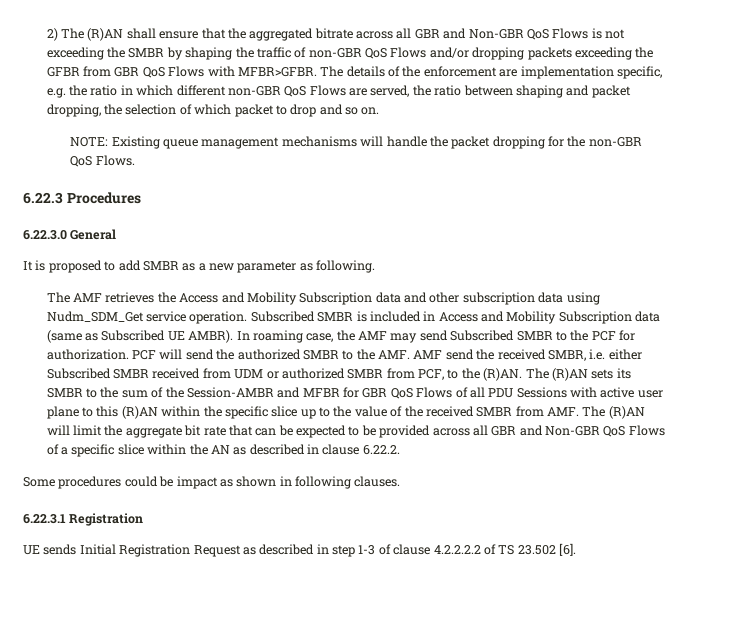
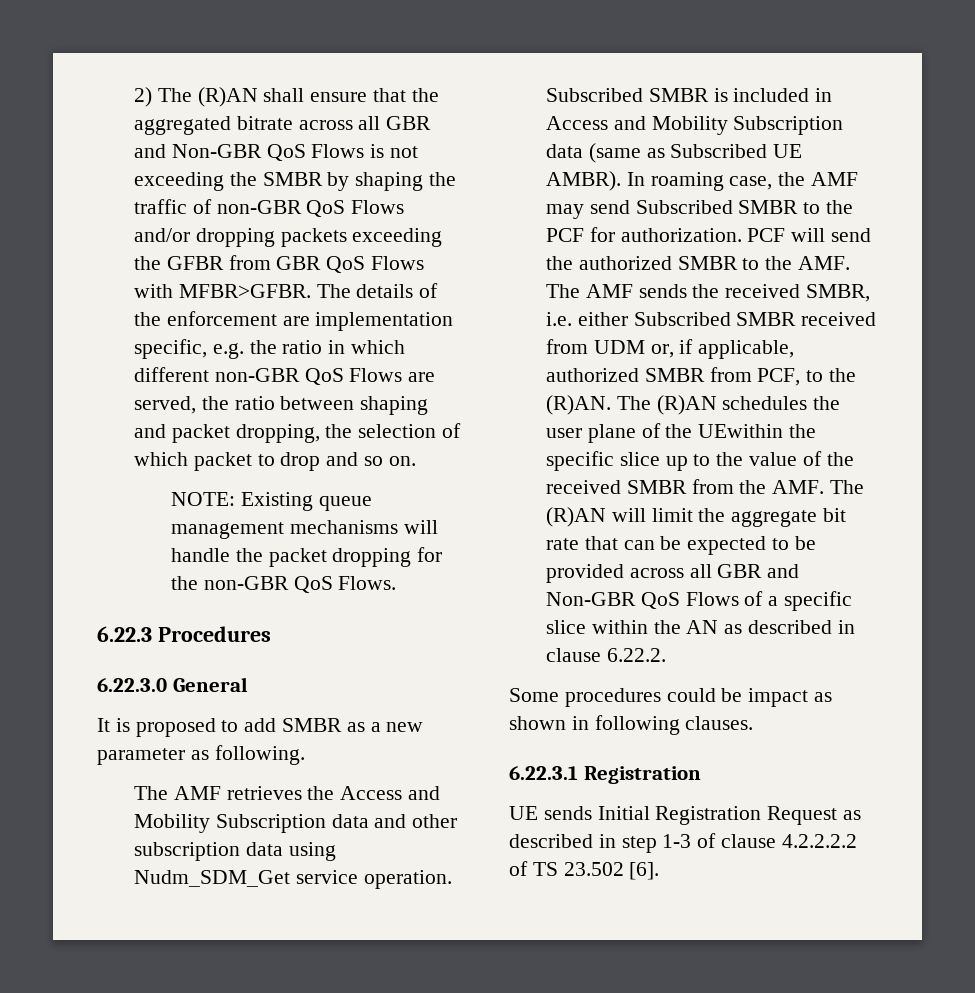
[413,349,474,360] AMF send -> [546,284,687,298] The AMF sends
[266,371,279,379] or -> [650,339,795,359] or, if applicable,
[591,368,631,379] [46,387,663,399] [46,406,201,419] sets its SMBR to the sum of the Session-AMBR and MFBR for GBR QoS Flows of all PDU Sessions with active user plane to this (R)AN within -> [722,396,841,410] [546,423,784,443] schedules the user plane of the UEwithin
(544, 411) none -> [739,480,767,494] the

